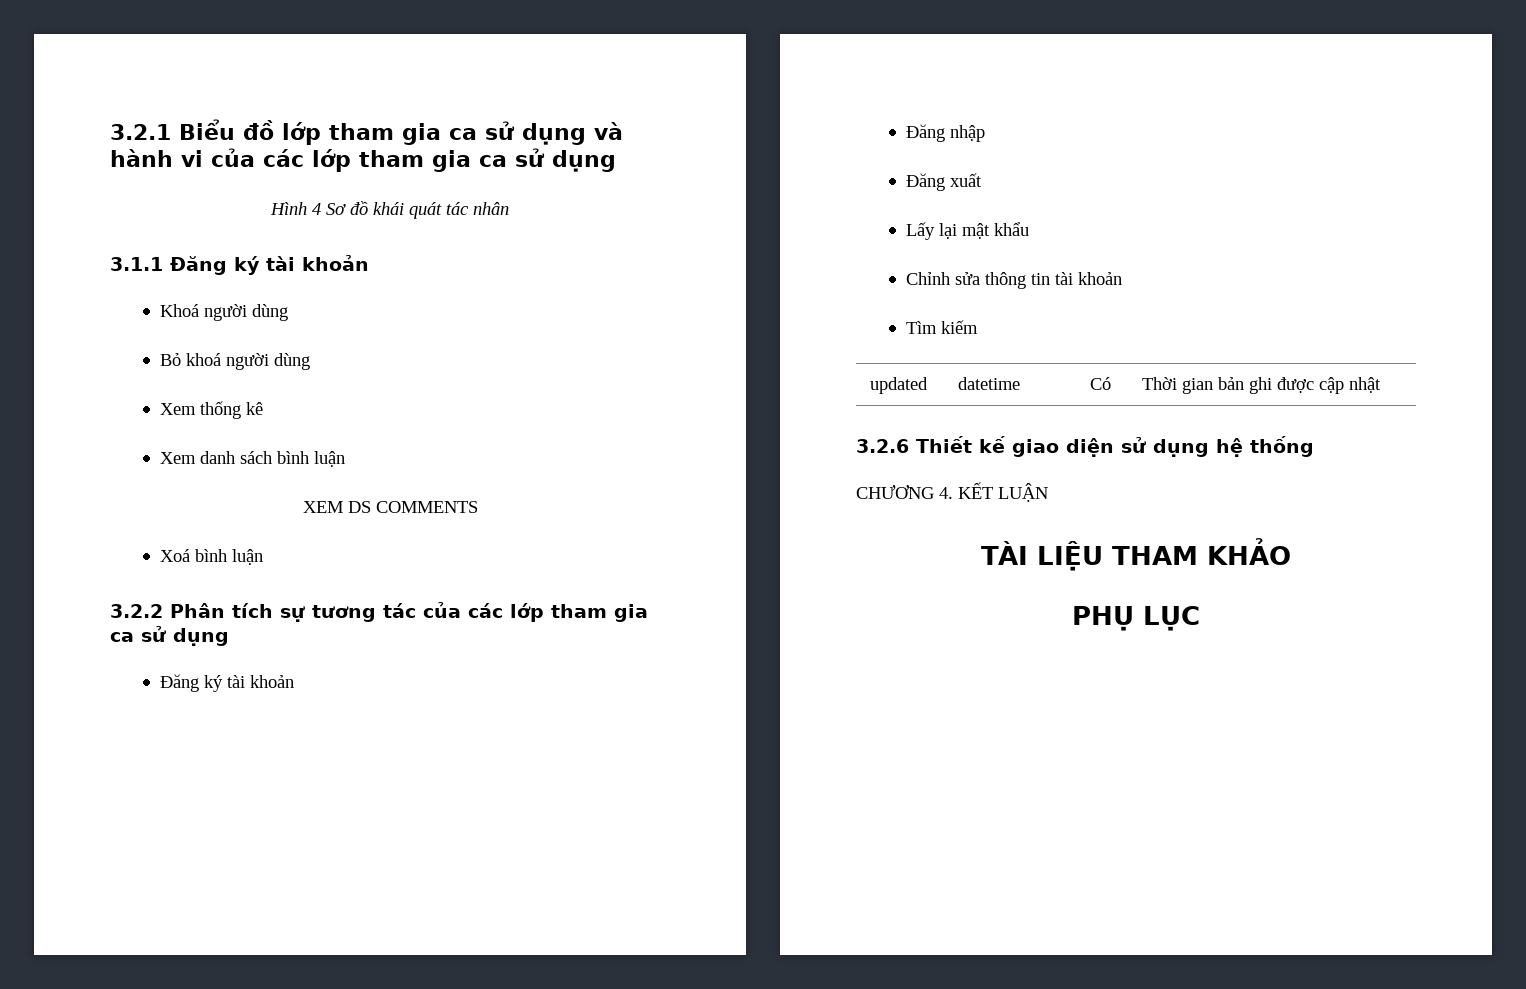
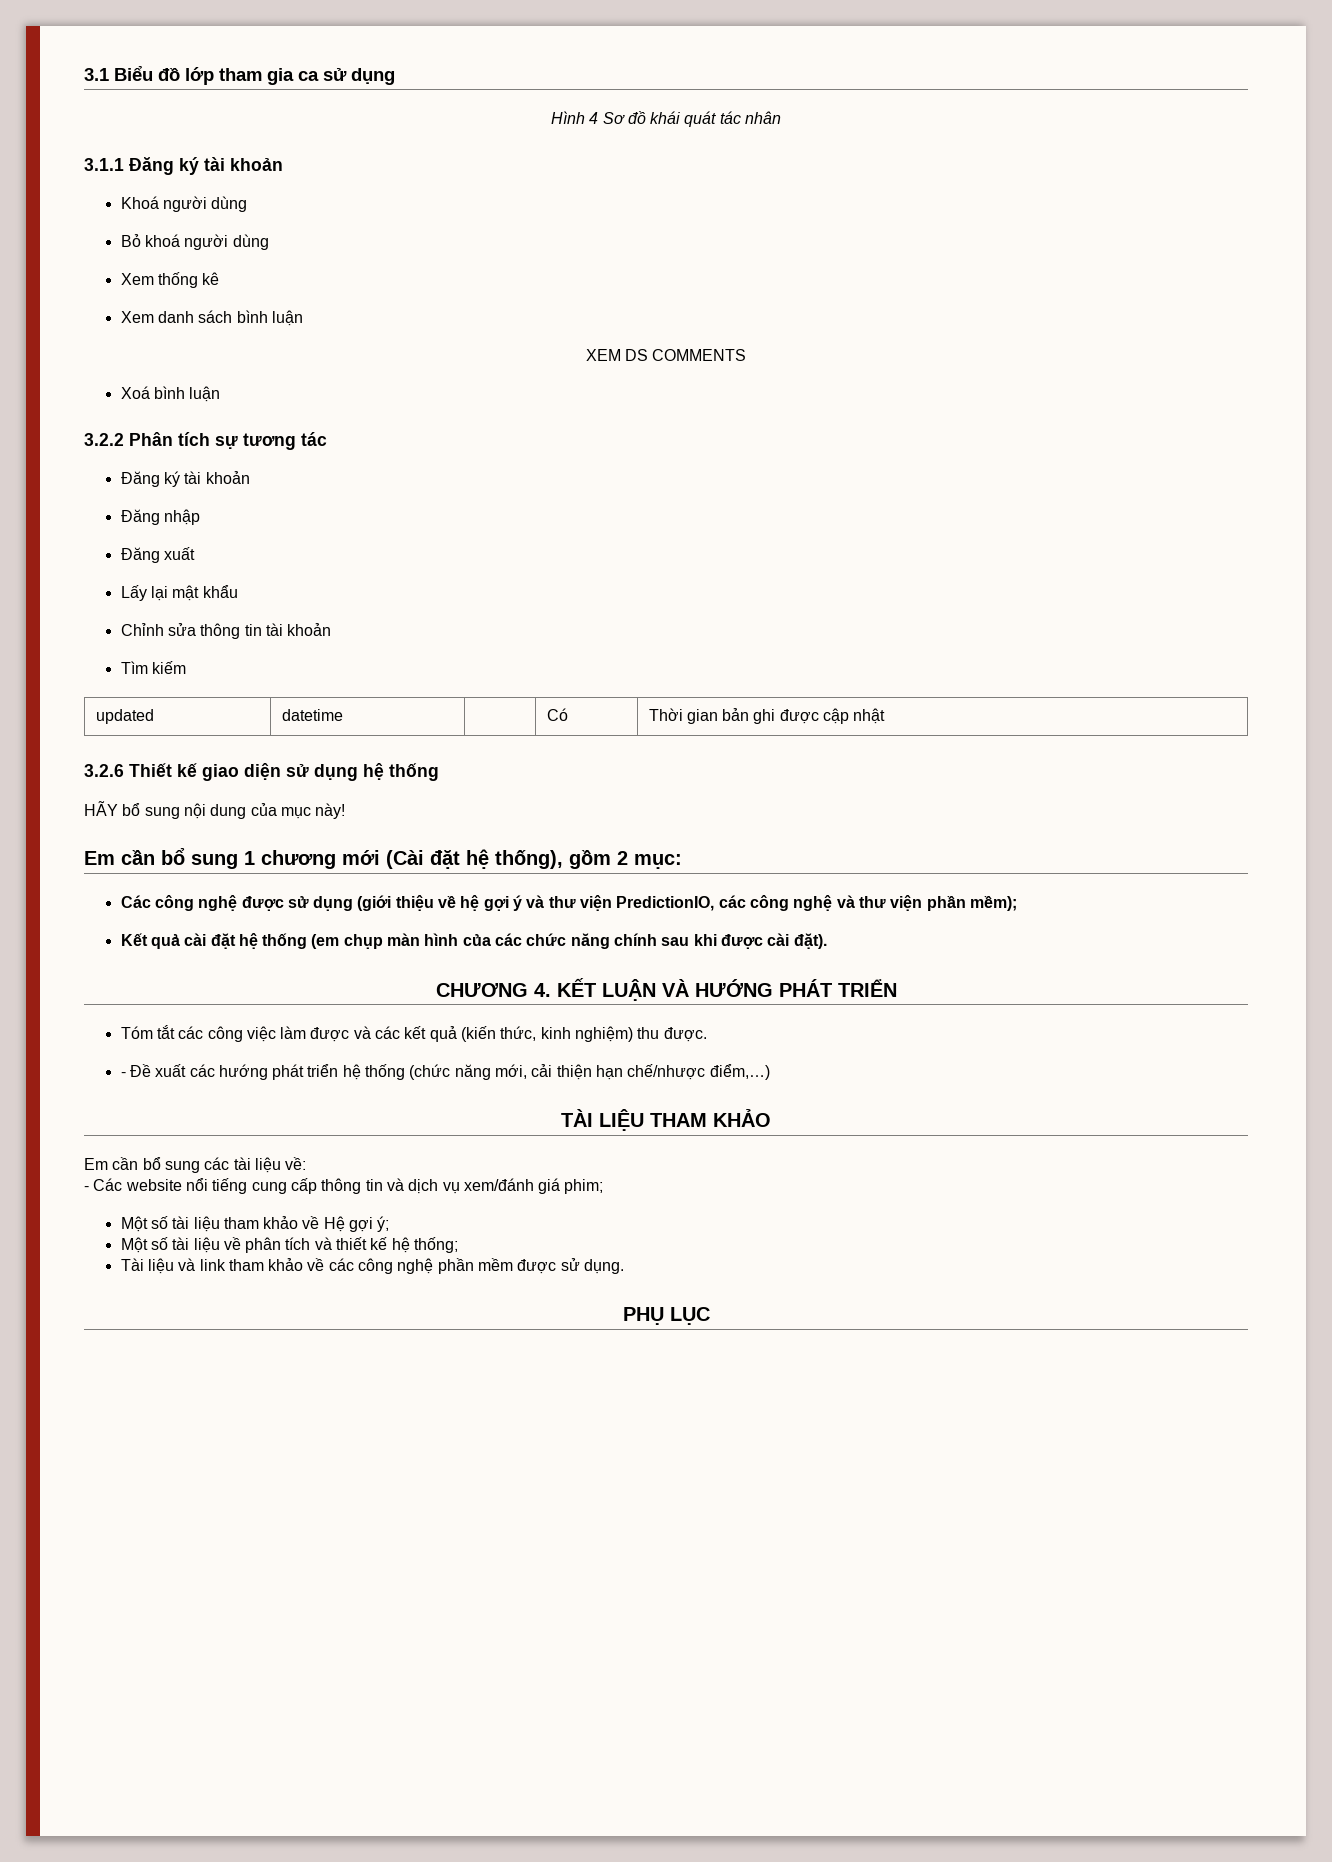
[110,124,171,140] 3.2.1 -> [84,68,109,81] 3.1
[594,122,623,140] [110,148,616,172] và hành vi của các lớp tham gia ca sử dụng -> (395, 76) none
[423,601,648,622] [110,625,229,647] của các lớp tham gia ca sử dụng -> (327, 439) none
[856,482,1048,502] [980,538,1292,571] CHƯƠNG 4. KẾT LUẬN // TÀI LIỆU THAM KHẢO -> [84,801,346,819] [84,848,682,869] [120,895,1017,911] [120,933,827,949] [435,978,897,1001] [120,1025,707,1042] [120,1064,770,1080] [561,1109,771,1131] [84,1157,307,1173] [84,1178,604,1194] [120,1216,390,1232] [120,1237,459,1253] [120,1258,625,1274] HÃY bổ sung nội dung của mục này! // Em cần bổ sung 1 chương mới (Cài đặt hệ thống), gồm 2 mục: // Các công nghệ được sử dụng (giới thiệu về hệ gợi ý và thư viện PredictionIO, các công nghệ và thư viện phần mềm); // Kết quả cài đặt hệ thống (em chụp màn hình của các chức năng chính sau khi được cài đặt). // CHƯƠNG 4. KẾT LUẬN VÀ HƯỚNG PHÁT TRIỂN // Tóm tắt các công việc làm được và các kết quả (kiến thức, kinh nghiệm) thu được. // - Đề xuất các hướng phát triển hệ thống (chức năng mới, cải thiện hạn chế/nhược điểm,…) // TÀI LIỆU THAM KHẢO // Em cần bổ sung các tài liệu về: // - Các website nổi tiếng cung cấp thông tin và dịch vụ xem/đánh giá phim; // Một số tài liệu tham khảo về Hệ gợi ý; // Một số tài liệu về phân tích và thiết kế hệ thống; // Tài liệu và link tham khảo về các công nghệ phần mềm được sử dụng.

